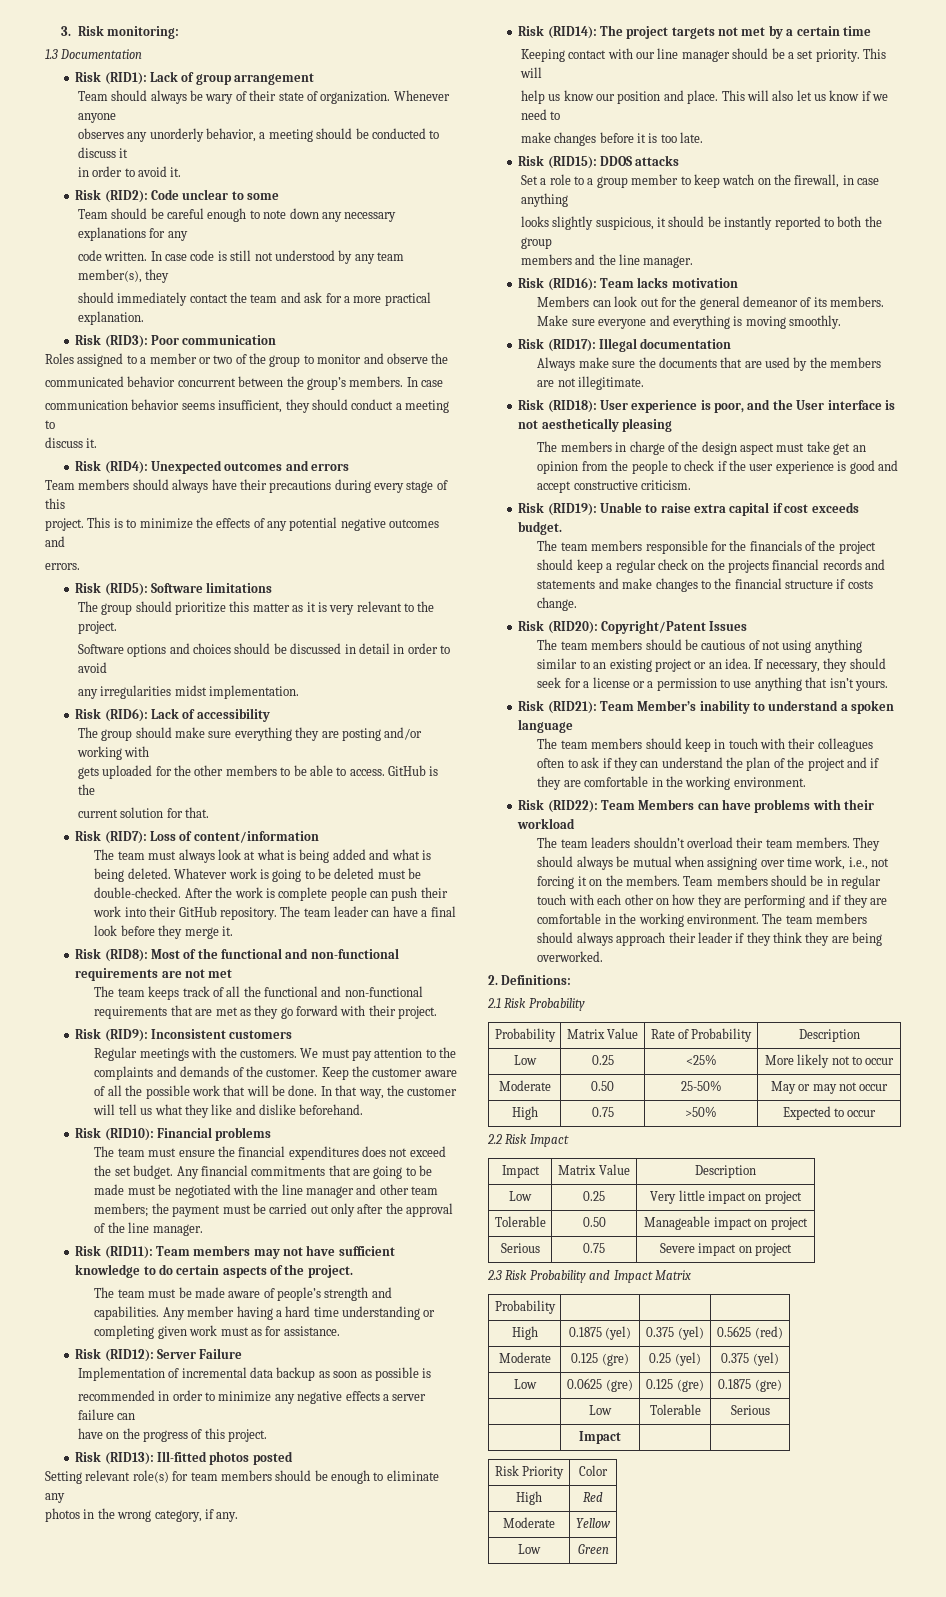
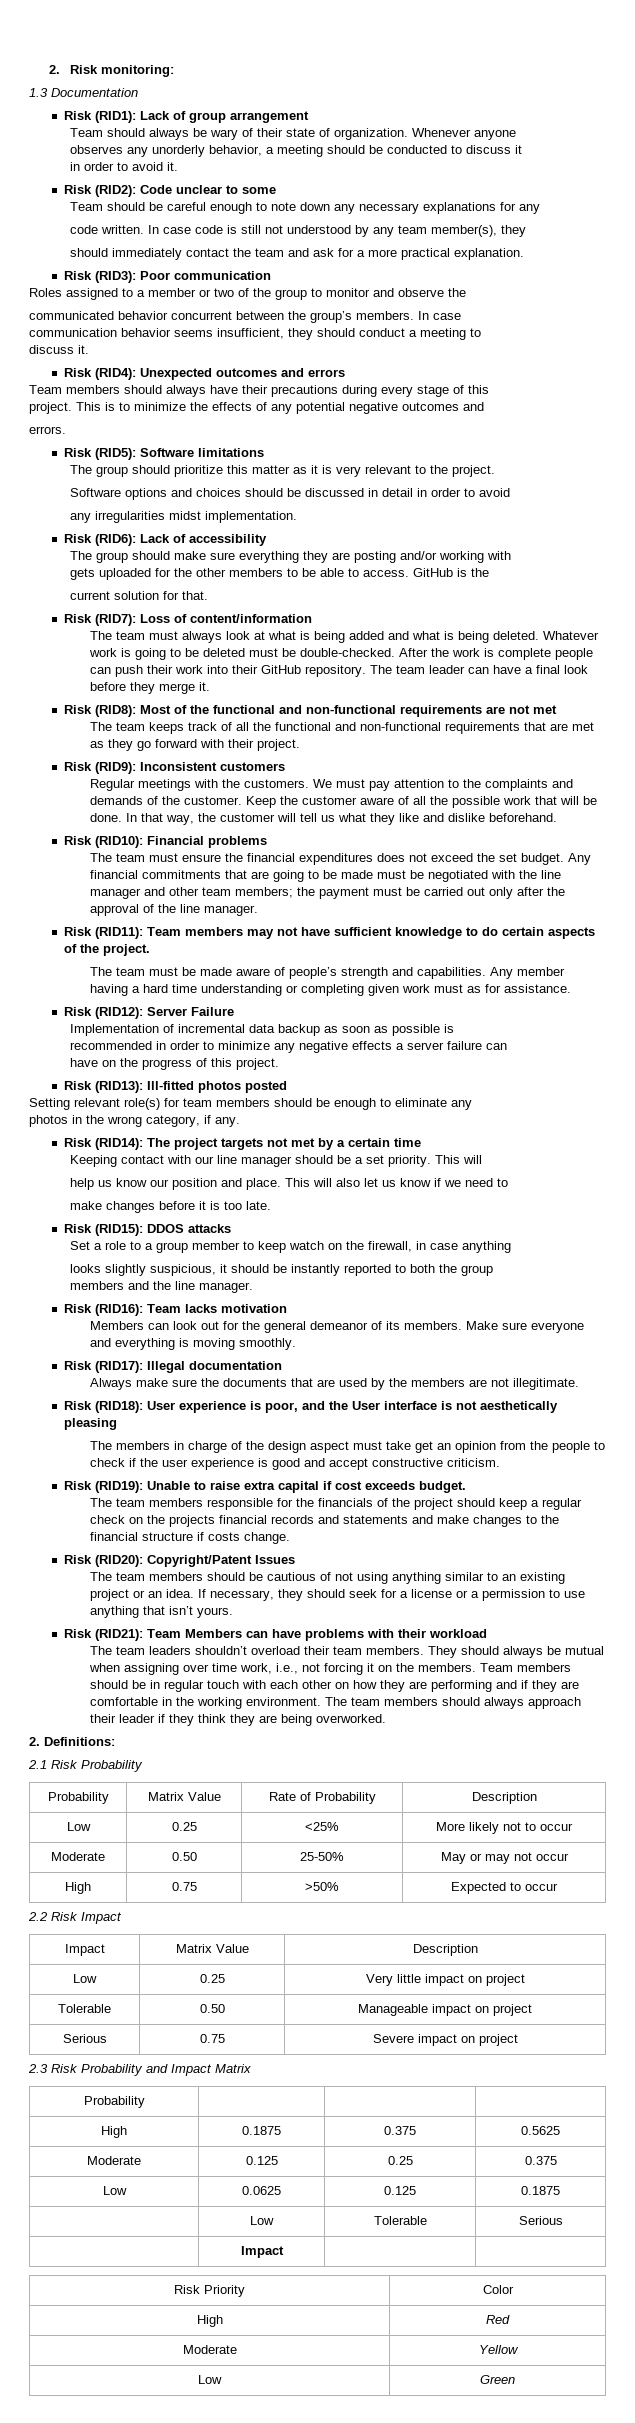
[61,26,72,36] 3. -> [49,65,61,74] 2.
[637,700,895,714] [518,719,574,733] [537,738,873,752] [537,757,880,771] [537,776,806,790] [518,799,635,813] Member’s inability to understand a spoken language // The team members should keep in touch with their colleagues often to ask if they can understand the plan of the project and if they are comfortable in the working environment. // Risk (RID22): Team -> (181, 1633) none
[605,1326,632,1340] [646,1326,704,1340] (yel) | 0.375 (yel) -> [384,2126,416,2135] | 0.375
[754,1326,783,1339] (red) -> (560, 2130) none
[601,1353,629,1366] [649,1352,701,1366] [721,1352,779,1366] (gre) | 0.25 (yel) | 0.375 (yel) -> [387,2156,413,2165] [524,2156,557,2165] | 0.25 | 0.375
[605,1379,633,1392] [646,1379,704,1392] [718,1379,782,1392] (gre) | 0.125 (gre) | 0.1875 (gre) -> [384,2186,416,2195] [521,2186,560,2195] | 0.125 | 0.1875

